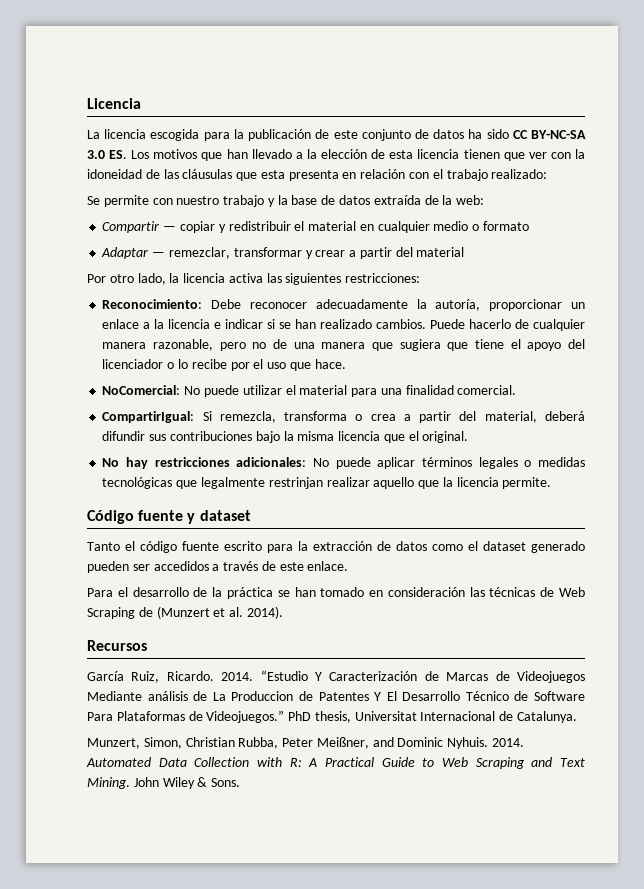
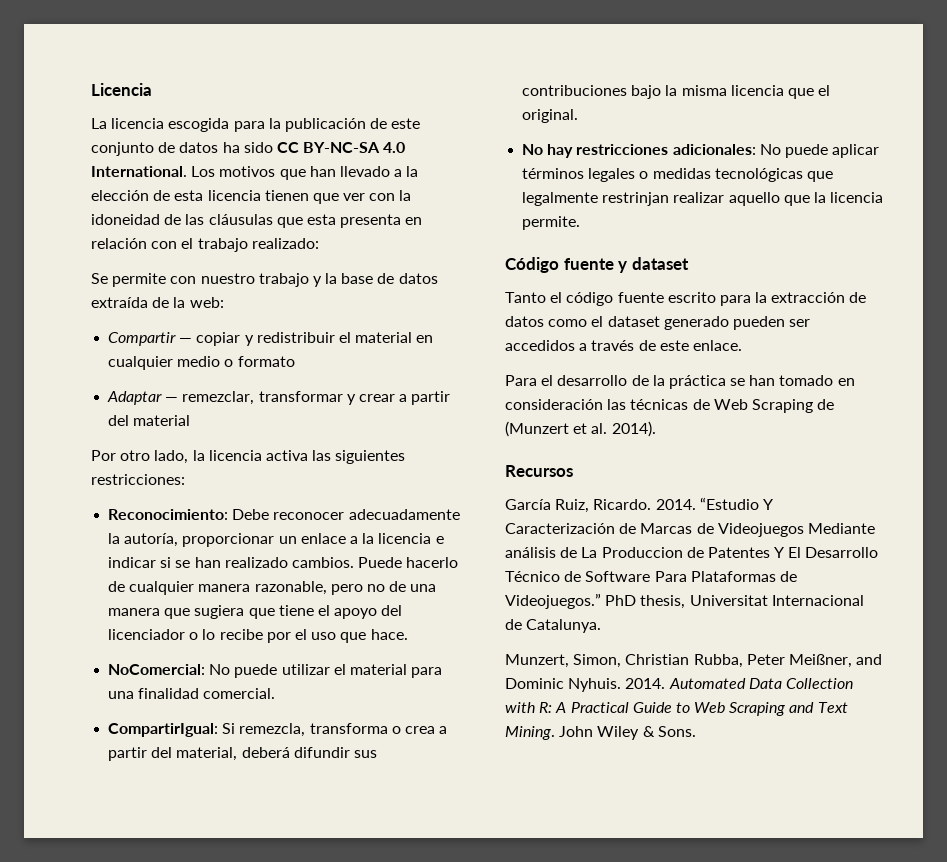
[87,150,128,159] 3.0 ES. -> [383,142,406,153] [91,166,187,177] 4.0 International.

